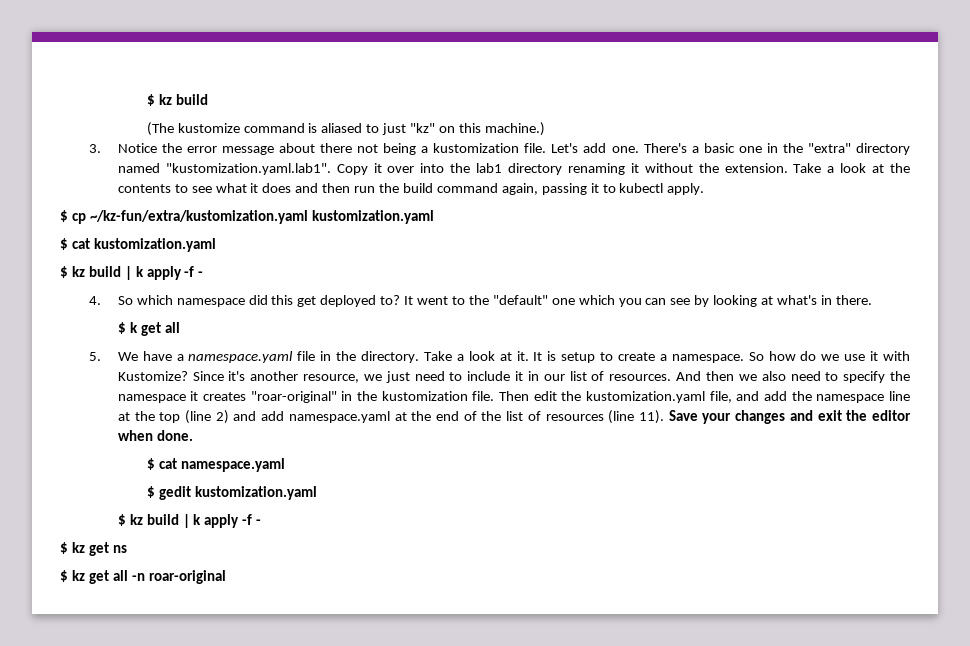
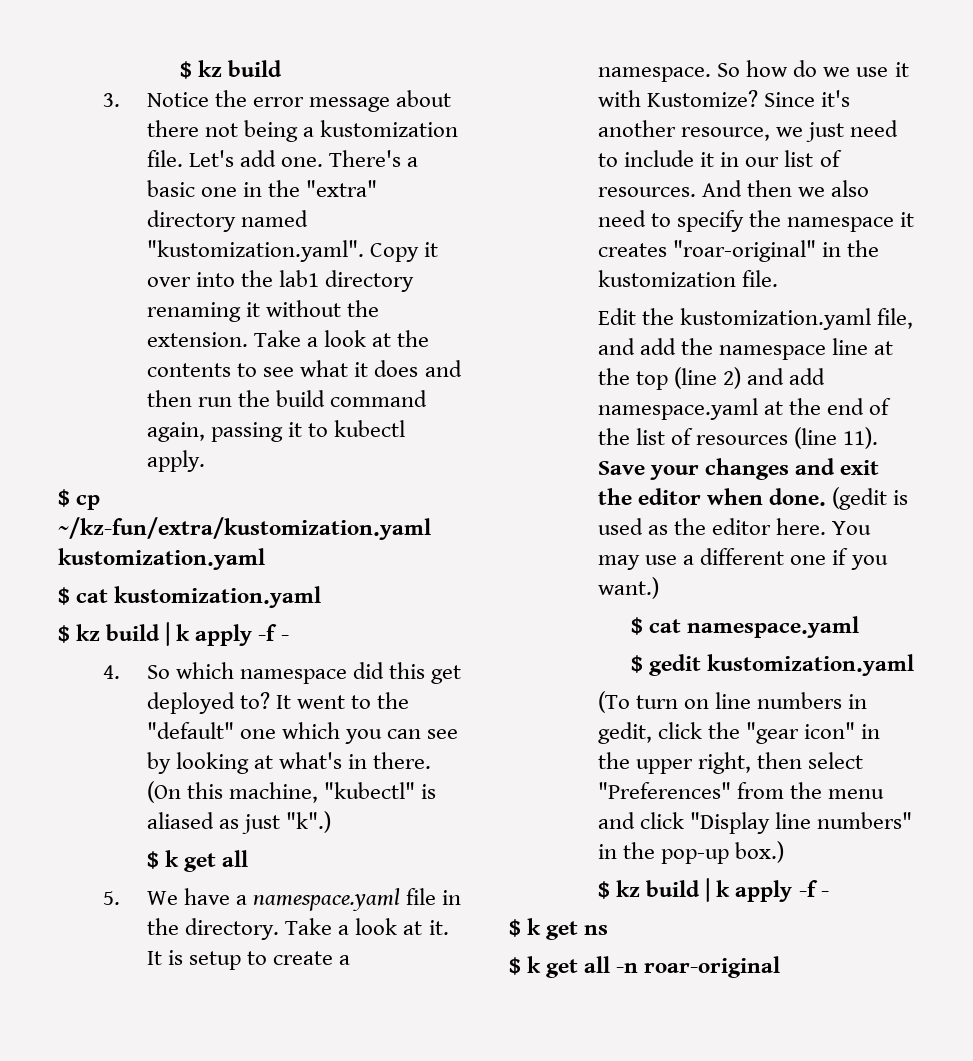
[146,94,208,106] [146,122,545,136] $ kz build // (The kustomize command is aliased to just "kz" on this machine.) -> [179,60,282,79] $ kz build
[165,163,331,175] "kustomization.yaml.lab1". -> [147,240,365,262] "kustomization.yaml".
(872, 300) none -> [147,781,437,803] [147,811,332,834] (On this machine, "kubectl" is aliased as just "k".)
[499,391,557,401] Then edit -> [598,308,637,325] // Edit
(193, 435) none -> [832,487,909,510] [598,518,872,535] [598,548,888,570] [598,577,660,599] (gedit is used as the editor here. You may use a different one if you want.)
(317, 493) none -> [598,691,868,713] [598,722,881,744] [598,752,864,774] [598,782,885,799] [598,812,913,834] [598,841,785,864] // (To turn on line numbers in gedit, click the "gear icon" in the upper right, then select "Preferences" from the menu and click "Display line numbers" in the pop-up box.)
[71,542,85,553] kz -> [527,918,542,935] k
[71,570,85,581] kz -> [527,956,542,973] k

